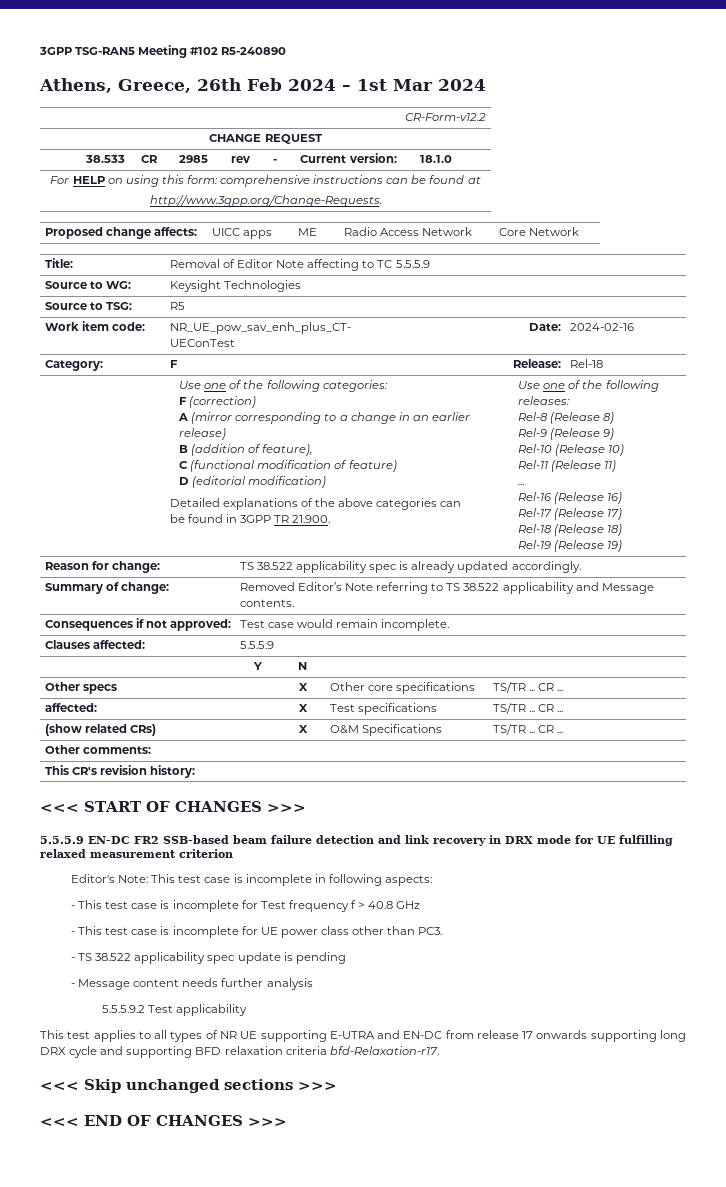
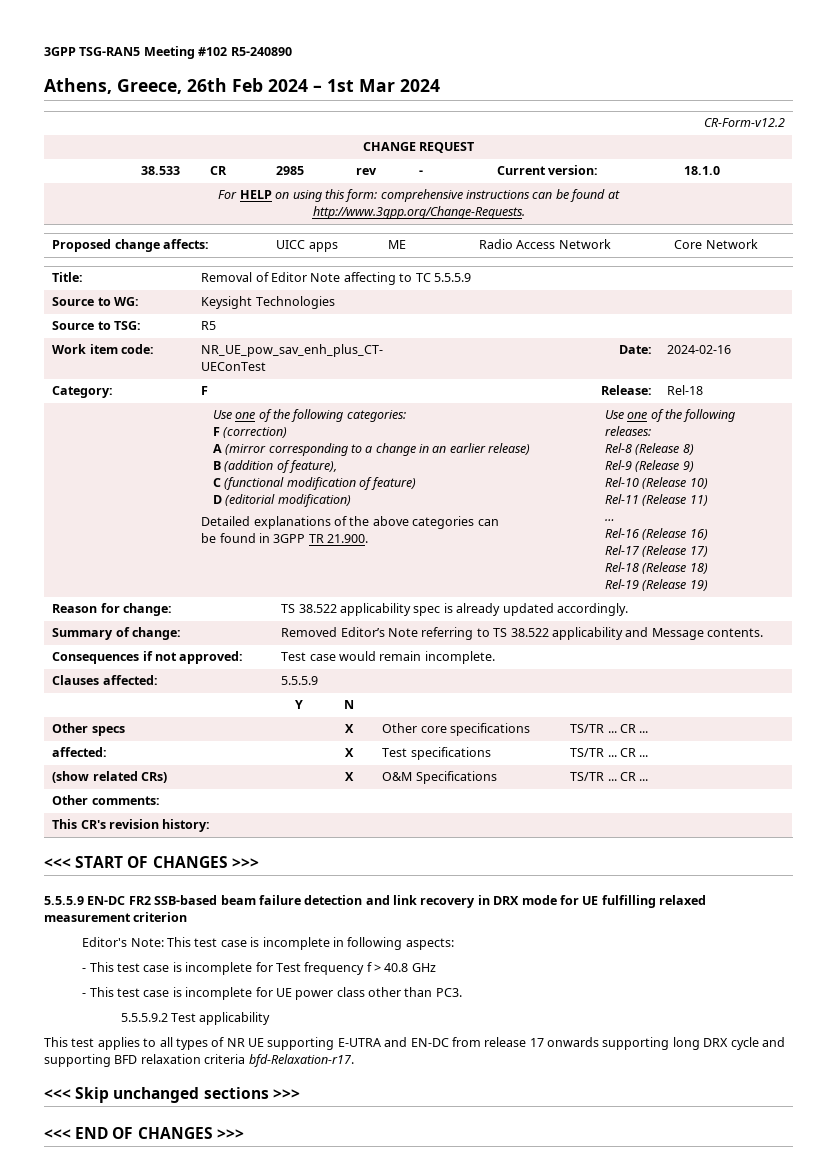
[70,952,346,964] [70,978,313,990] // - TS 38.522 applicability spec update is pending // - Message content needs further analysis -> (462, 992) none

